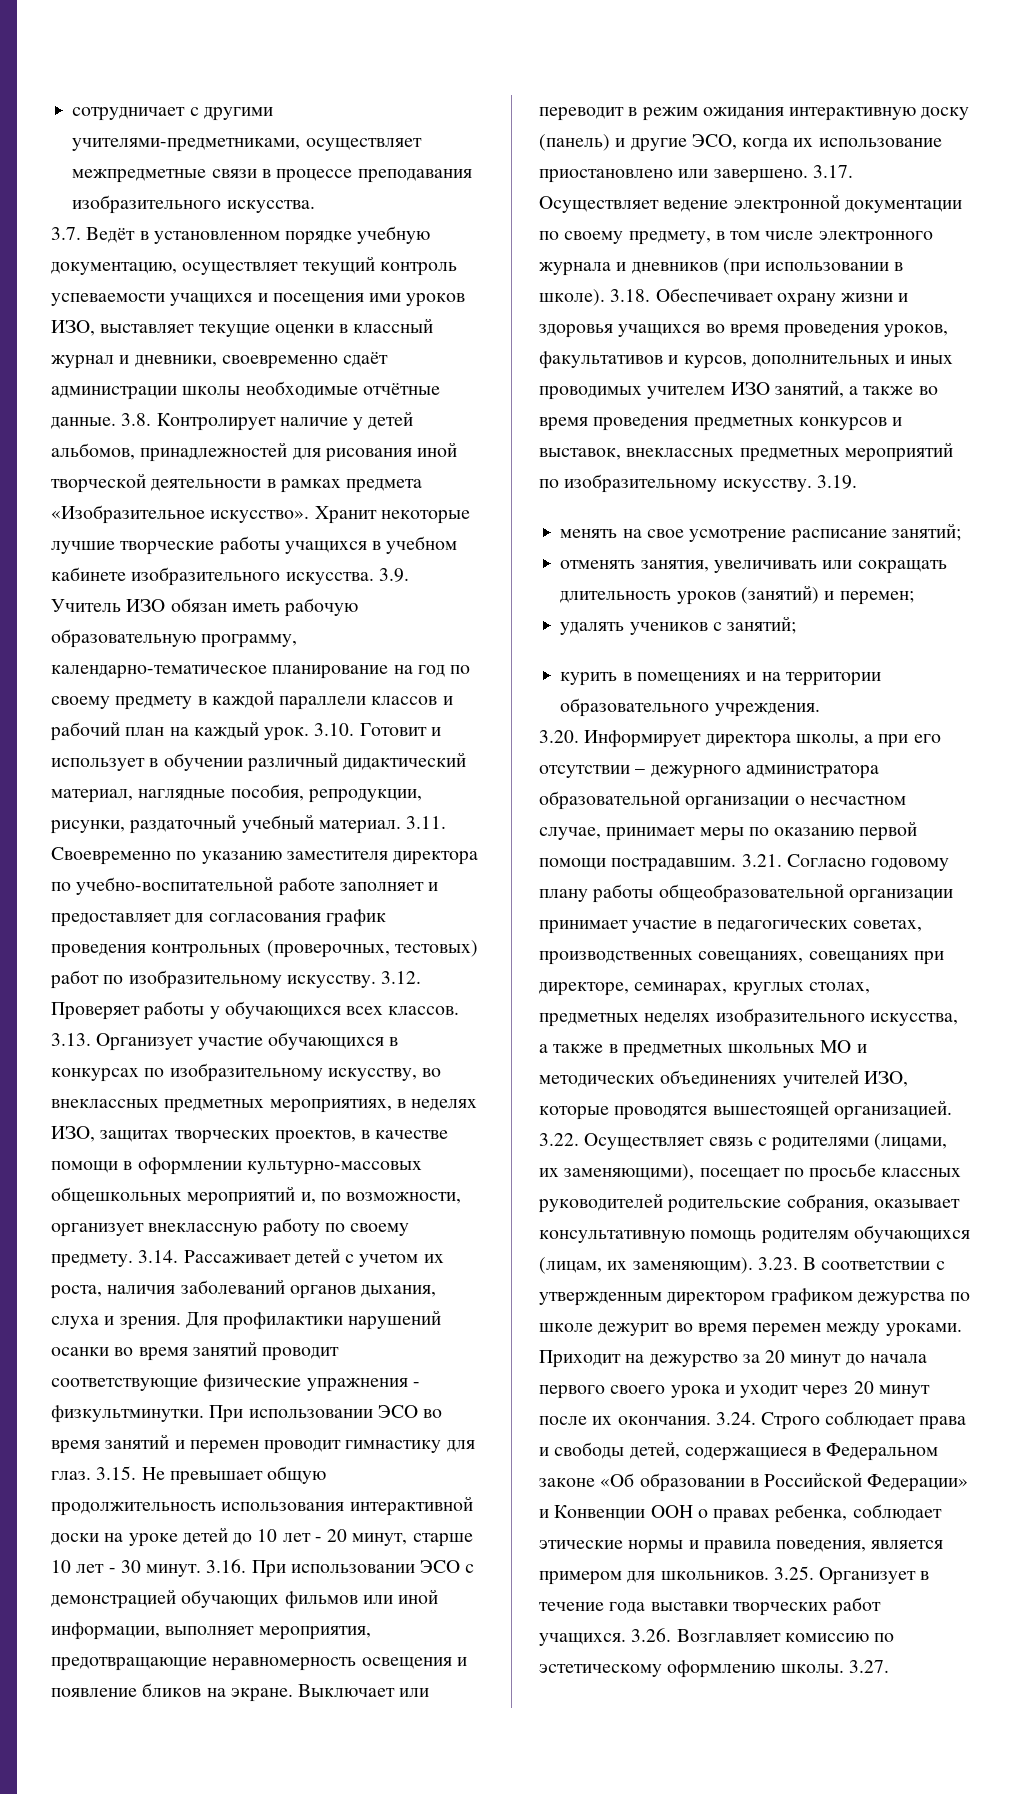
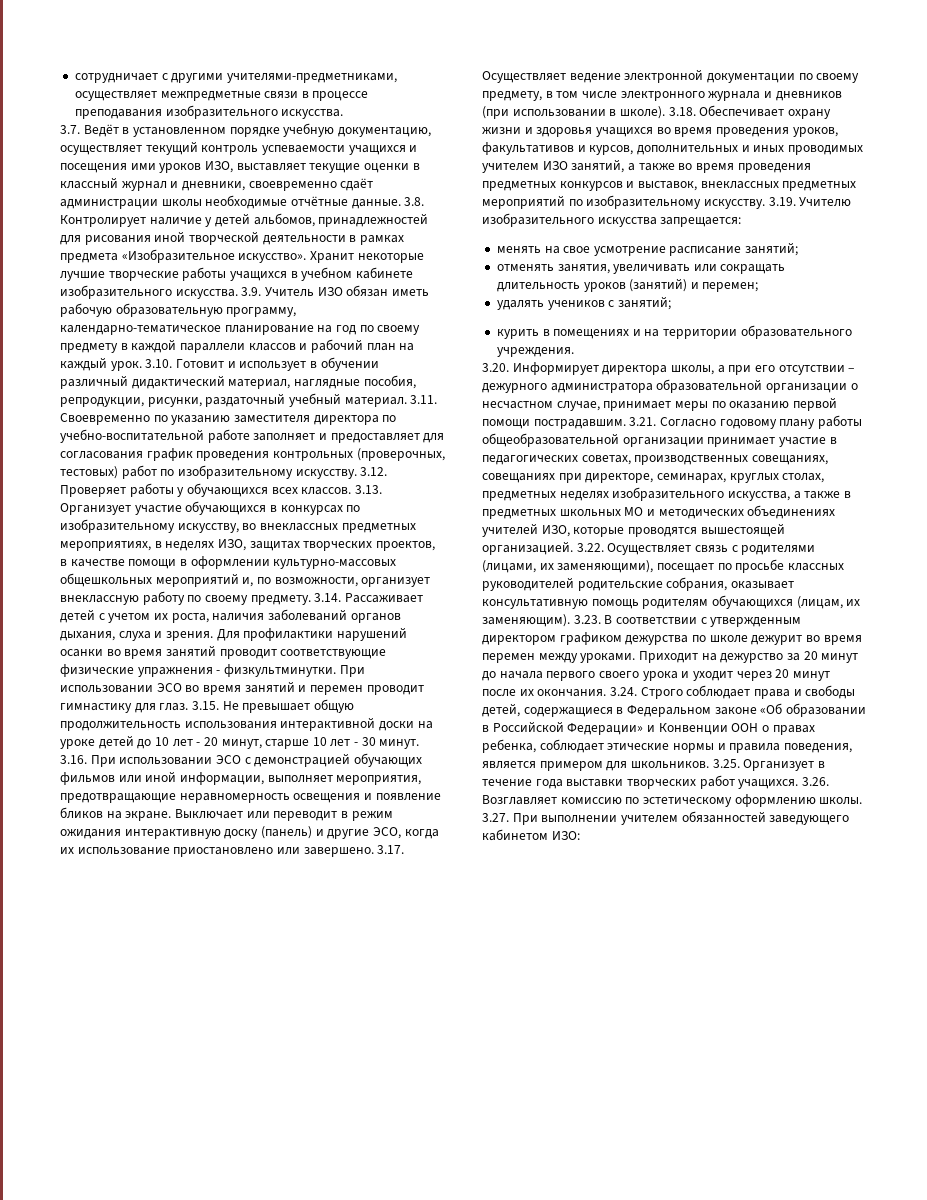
(857, 482) none -> [799,197,852,207] [482,213,742,227] Учителю изобразительного искусства запрещается:
(889, 1666) none -> [512,811,850,825] [482,829,580,841] При выполнении учителем обязанностей заведующего кабинетом ИЗО:

